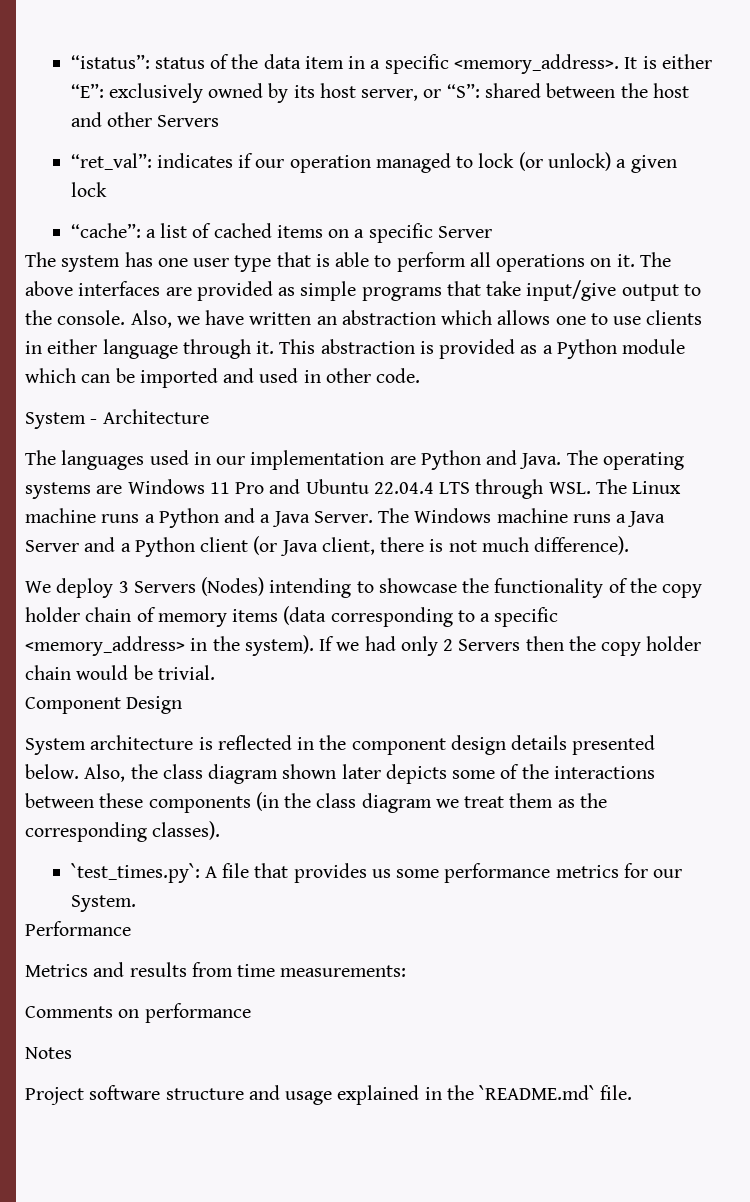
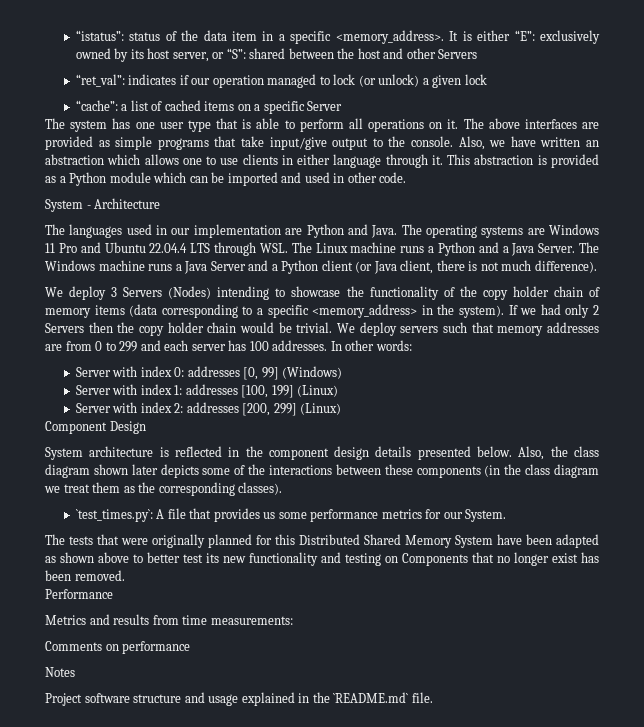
(215, 672) none -> [337,322,600,336] [45,340,412,352] [75,366,343,380] [75,384,339,398] [75,402,342,416] We deploy servers such that memory addresses are from 0 to 299 and each server has 100 addresses. In other words: // Server with index 0: addresses [0, 99] (Windows) // Server with index 1: addresses [100, 199] (Linux) // Server with index 2: addresses [200, 299] (Linux)
(136, 903) none -> [45,534,599,548] [45,552,599,566] [45,570,125,581] // The tests that were originally planned for this Distributed Shared Memory System have been adapted as shown above to better test its new functionality and testing on Components that no longer exist has been removed.

